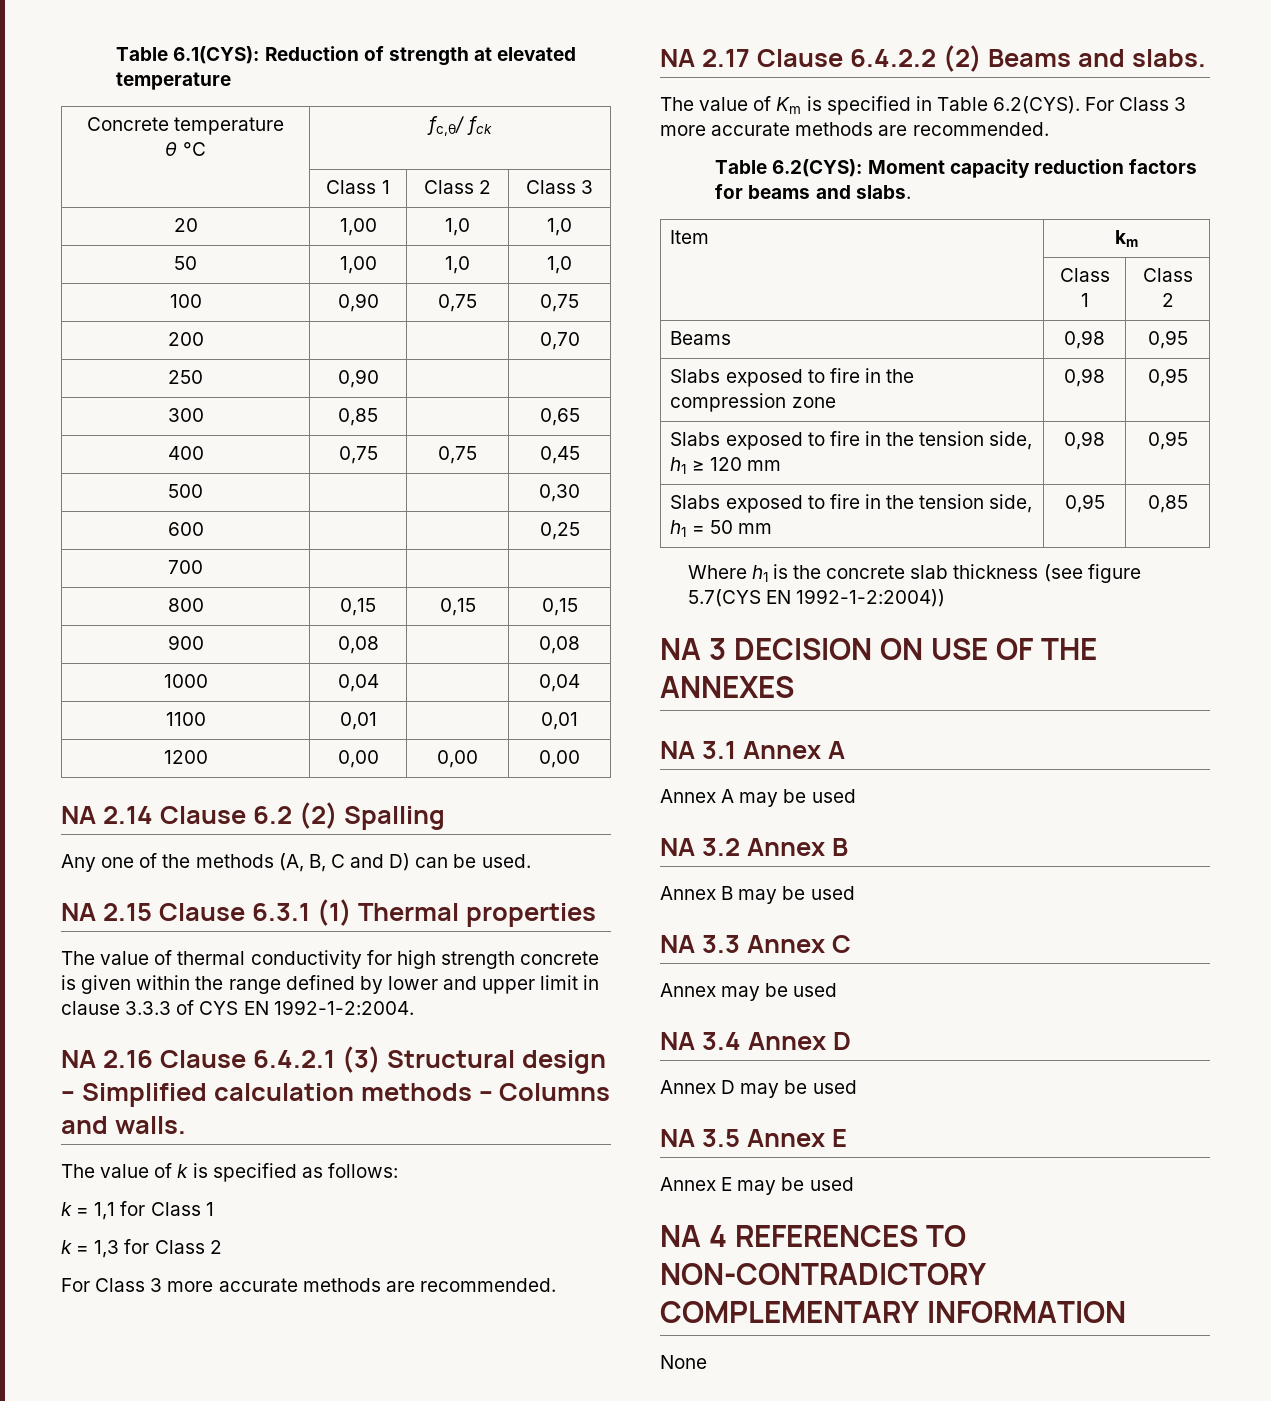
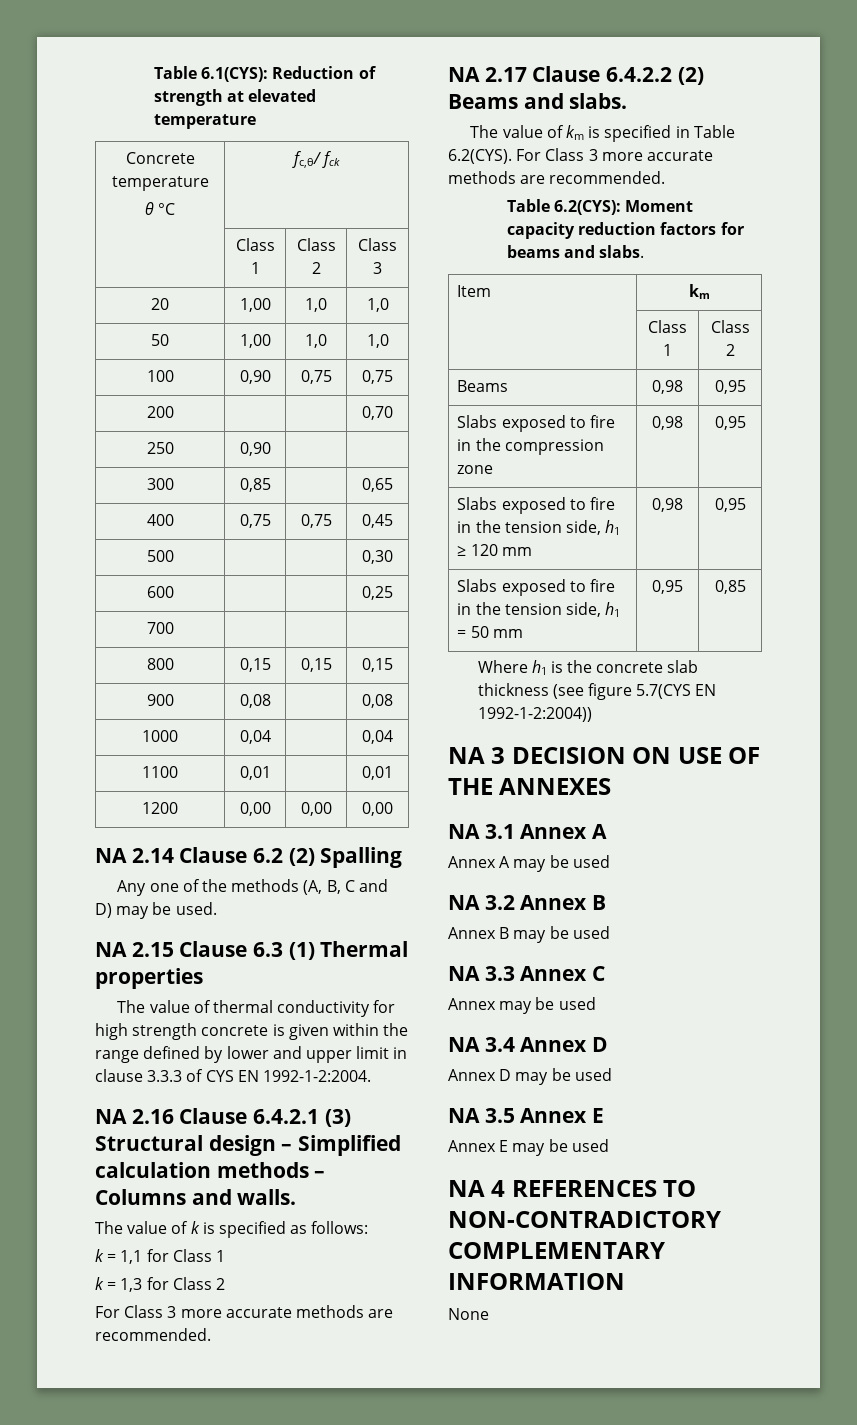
[415,857,449,868] can -> [116,906,150,919] may
[251,903,310,921] 6.3.1 -> [253,942,284,957] 6.3
[776,97,802,114] Km -> [566,125,585,140] km

